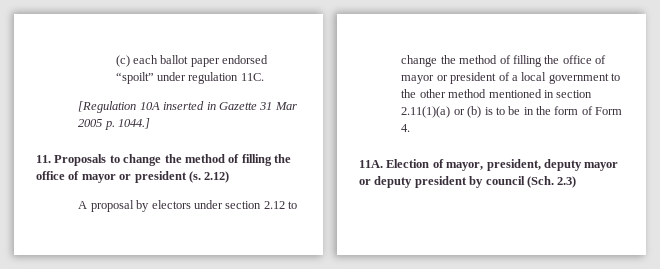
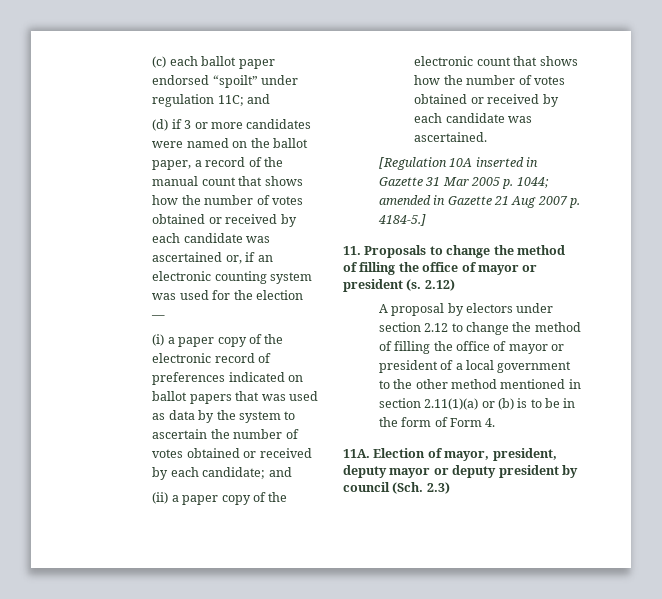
[240,73,264,81] 11C. -> [217,94,271,106] [152,119,312,131] [152,138,308,148] [152,157,283,170] [152,176,303,186] [152,195,303,205] [152,214,297,227] [152,233,271,243] [152,252,273,264] [152,271,313,284] [152,290,303,300] [151,315,166,319] [152,334,284,347] [152,353,272,363] [152,372,304,385] [152,391,318,404] [152,410,296,423] [152,429,299,439] [152,448,312,458] [152,467,292,480] [152,492,288,505] [414,56,578,66] [414,75,565,85] [414,94,559,107] [414,113,533,123] [414,132,488,142] 11C; and // (d) if 3 or more candidates were named on the ballot paper, a record of the manual count that shows how the number of votes obtained or received by each candidate was ascertained or, if an electronic counting system was used for the election — // (i) a paper copy of the electronic record of preferences indicated on ballot papers that was used as data by the system to ascertain the number of votes obtained or received by each candidate; and // (ii) a paper copy of the electronic count that shows how the number of votes obtained or received by each candidate was ascertained.
[118,118,151,129] 1044.] -> [516,177,549,188] [378,195,581,208] [377,214,426,226] 1044; amended in Gazette 21 Aug 2007 p. 4184-5.]

